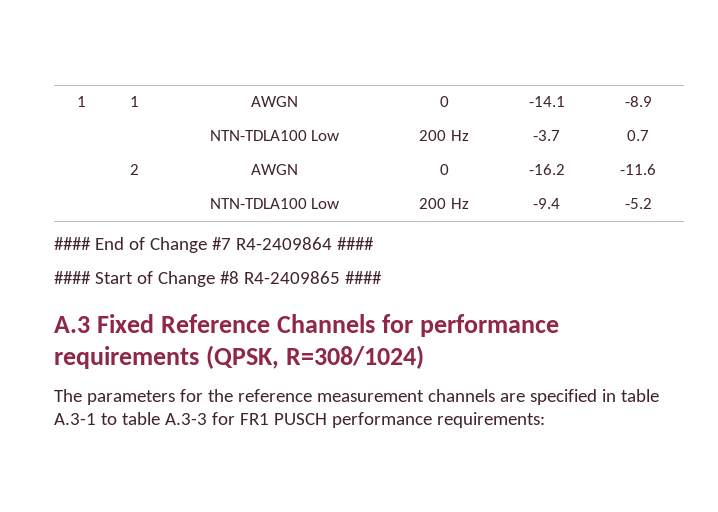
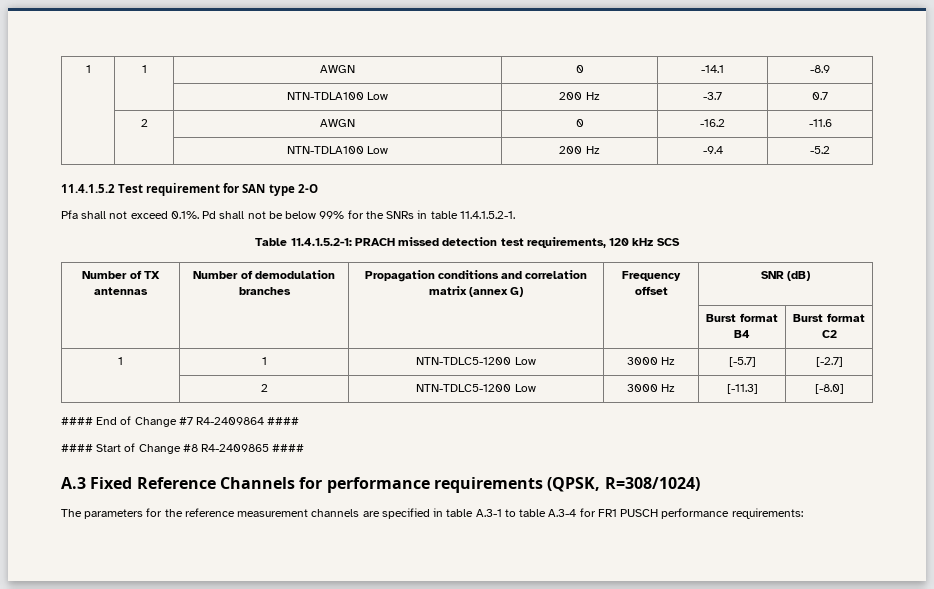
(652, 203) none -> [61,183,318,196] [61,210,515,219] [255,237,680,248] [82,270,160,279] [94,287,148,295] [193,270,335,279] [238,287,291,295] [364,270,588,282] [428,286,524,297] [622,271,681,281] [634,286,668,295] [760,271,811,281] [706,313,778,322] [734,330,750,338] [793,313,865,322] [821,330,837,338] [118,357,123,365] [261,357,267,365] [416,357,536,365] [626,357,676,365] [728,357,756,367] [815,357,843,367] [260,384,268,392] [416,384,536,392] [626,384,676,392] [726,384,758,394] [814,384,844,394] // 11.4.1.5.2 Test requirement for SAN type 2-O // Pfa shall not exceed 0.1%. Pd shall not be below 99% for the SNRs in table 11.4.1.5.2-1. // Table 11.4.1.5.2-1: PRACH missed detection test requirements, 120 kHz SCS // Number of TX antennas | Number of demodulation branches | Propagation conditions and correlation matrix (annex G) | Frequency offset | SNR (dB) // | | | | Burst format B4 | Burst format C2 // 1 | 1 | NTN-TDLC5-1200 Low | 3000 Hz | [-5.7] | [-2.7] // | 2 | NTN-TDLC5-1200 Low | 3000 Hz | [-11.3] | [-8.0]
[164,413,207,425] A.3-3 -> [548,509,577,517] A.3-4

